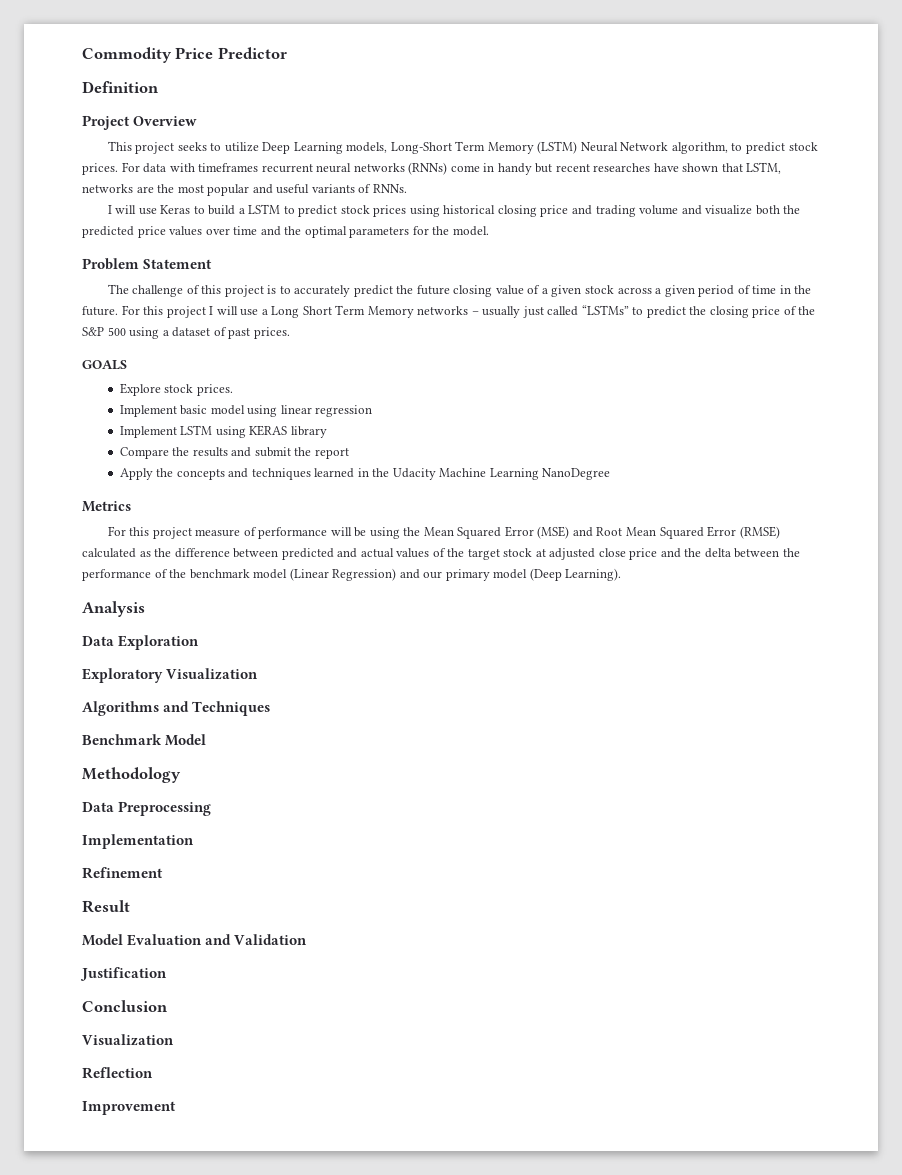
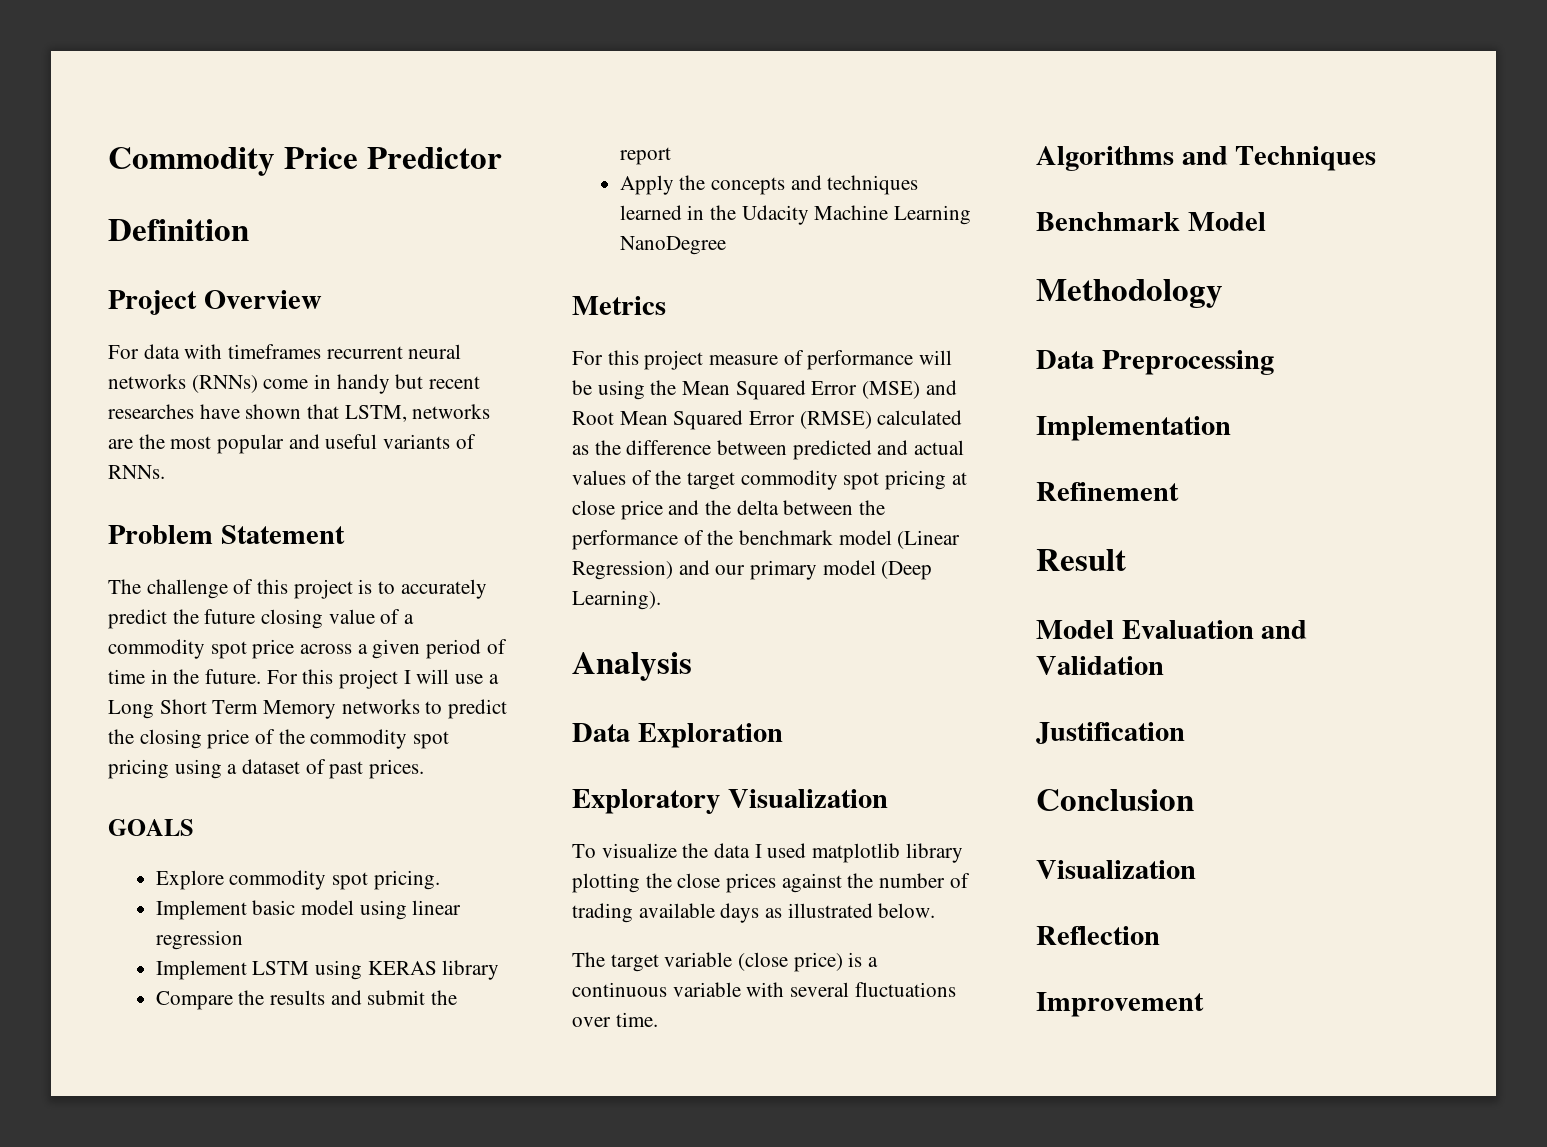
[107,141,818,154] [82,163,118,175] This project seeks to utilize Deep Learning models, Long-Short Term Memory (LSTM) Neural Network algorithm, to predict stock prices. -> (322, 299) none
[107,204,801,217] [82,226,489,238] // I will use Keras to build a LSTM to predict stock prices using historical closing price and trading volume and visualize both the predicted price values over time and the optimal parameters for the model. -> (165, 472) none
[551,285,614,297] given stock -> [108,639,295,659] commodity spot price
[471,305,629,318] – usually just called “LSTMs” -> (420, 706) none
[82,327,126,336] S&P 500 -> [310,729,450,749] [108,759,169,779] commodity spot pricing
[164,384,233,396] stock prices. -> [229,870,440,890] commodity spot pricing.
[503,548,596,560] stock at adjusted -> [740,470,967,490] commodity spot pricing at
(259, 674) none -> [572,843,963,863] [572,873,970,893] [572,903,936,923] [572,952,879,972] [572,982,956,997] [572,1012,658,1027] // To visualize the data I used matplotlib library plotting the close prices against the number of trading available days as illustrated below. // The target variable (close price) is a continuous variable with several fluctuations over time.

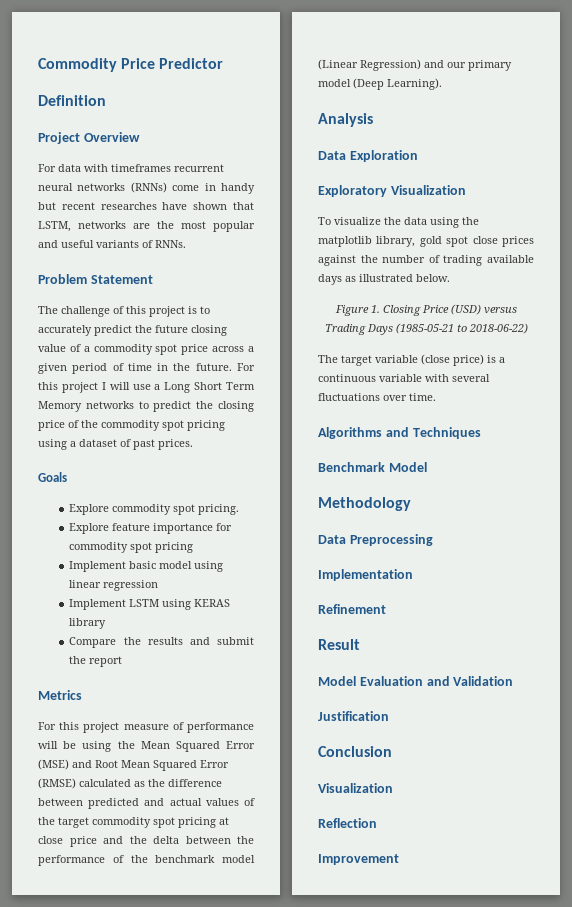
[108,819,194,836] GOALS -> [38,472,67,482] Goals
(440, 880) none -> [69,523,233,534] [69,542,194,553] // Explore feature importance for commodity spot pricing
[619,175,919,195] [619,205,972,225] [619,236,726,255] // Apply the concepts and techniques learned in the Udacity Machine Learning NanoDegree -> (123, 661) none
[754,843,963,863] [572,873,672,893] I used matplotlib library plotting the -> [430,217,479,228] [318,236,469,247] using the matplotlib library, gold spot
(936, 910) none -> [334,304,517,316] [324,323,528,335] // Figure 1. Closing Price (USD) versus Trading Days (1985-05-21 to 2018-06-22)

